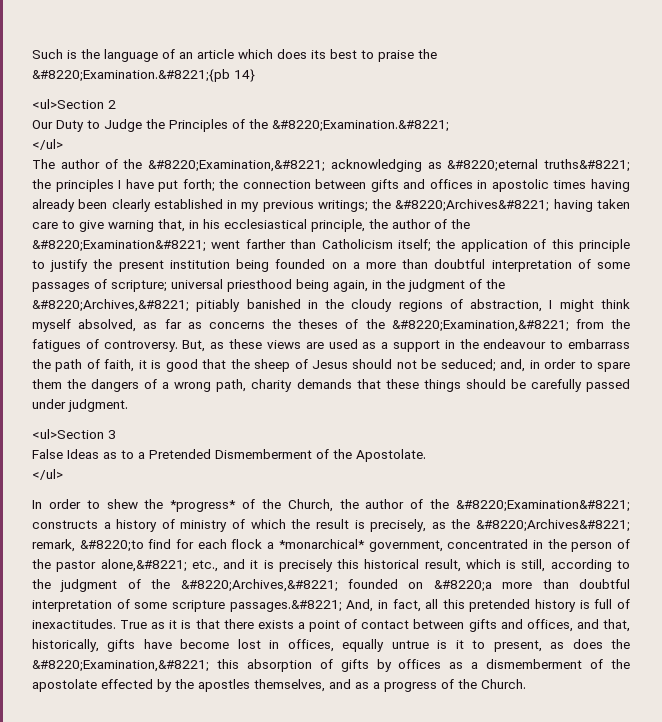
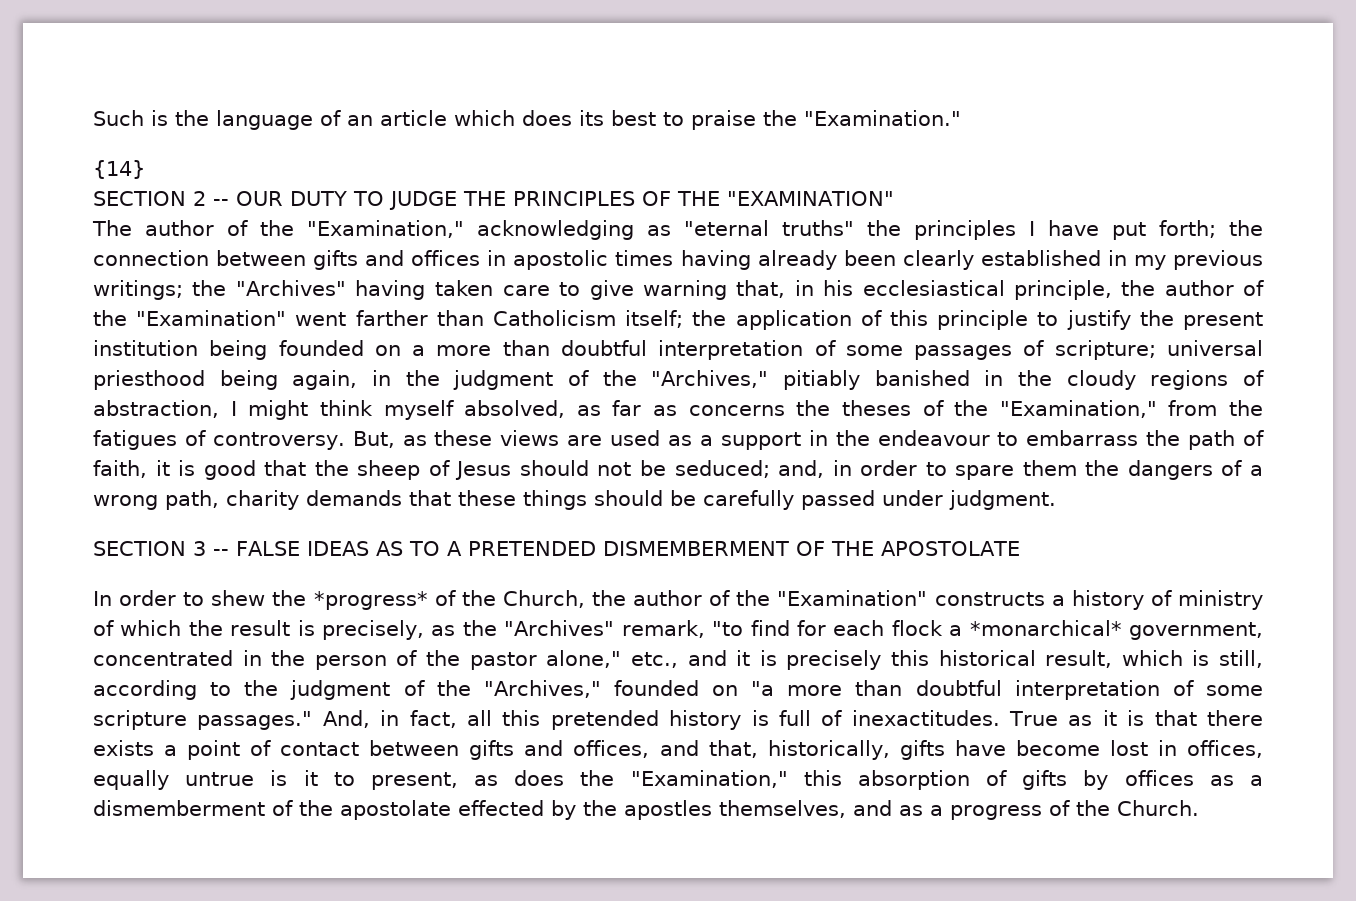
[32,69,255,82] [32,99,116,109] [32,119,449,132] [32,139,63,150] &#8220;Examination.&#8221;{pb 14} // <ul>Section 2 // Our Duty to Judge the Principles of the &#8220;Examination.&#8221; // </ul> -> [804,110,961,126] [93,160,145,179] [93,191,894,210] "Examination." // {14} // SECTION 2 -- OUR DUTY TO JUDGE THE PRINCIPLES OF THE "EXAMINATION"
[148,160,325,172] &#8220;Examination,&#8221; -> [307,220,464,238] "Examination,"
[447,159,630,172] &#8220;eternal truths&#8221; -> [684,220,854,236] "eternal truths"
[395,199,550,212] &#8220;Archives&#8221; -> [235,280,346,296] "Archives"
[32,240,206,252] &#8220;Examination&#8221; -> [136,310,287,326] "Examination"
[32,299,189,312] &#8220;Archives,&#8221; -> [651,370,769,388] "Archives,"
[391,320,569,332] &#8220;Examination,&#8221; -> [999,400,1157,418] "Examination,"
[32,429,104,439] <ul>Section -> [93,541,186,556] SECTION
[32,449,426,462] [32,469,63,480] // False Ideas as to a Pretended Dismemberment of the Apostolate. // </ul> -> [213,541,1020,556] -- FALSE IDEAS AS TO A PRETENDED DISMEMBERMENT OF THE APOSTOLATE
[456,500,630,512] &#8220;Examination&#8221; -> [777,590,928,606] "Examination"
[476,519,631,532] [32,539,144,552] &#8220;Archives&#8221; remark, &#8220;to -> [504,620,744,638] "Archives" remark, "to
[100,559,187,572] alone,&#8221; -> [546,650,622,668] alone,"
[180,579,492,592] &#8220;Archives,&#8221; founded on &#8220;a -> [483,680,775,698] "Archives," founded on "a
[229,600,342,612] passages.&#8221; -> [197,711,313,730] passages."
[32,660,209,672] &#8220;Examination,&#8221; -> [630,770,788,788] "Examination,"

